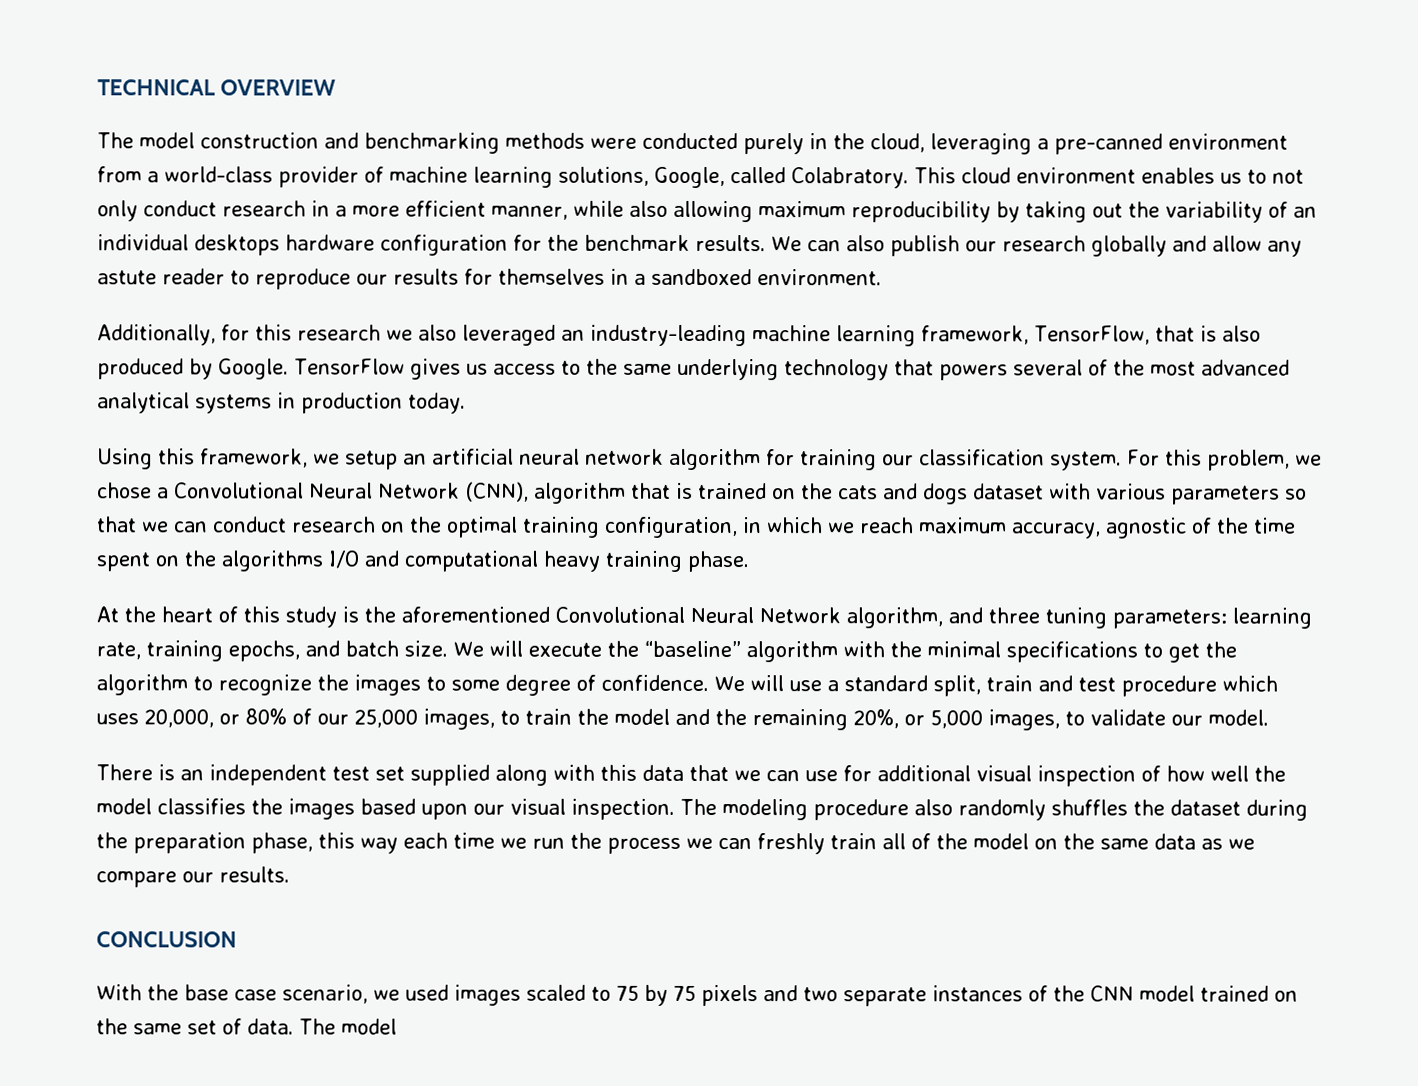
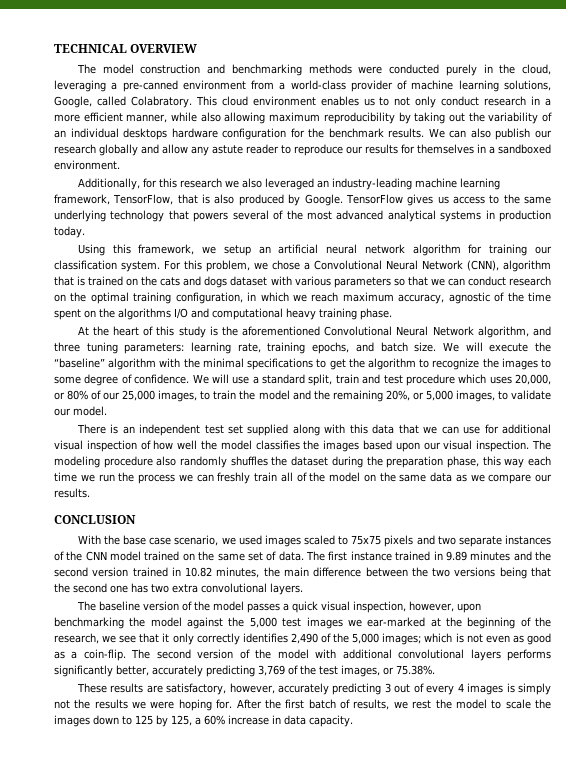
[616,984,696,1006] 75 by 75 -> [351,535,382,545] 75x75
[341,1018,397,1035] model -> [328,551,551,561] [54,567,551,579] [54,583,303,595] [76,601,481,613] [54,617,551,629] [54,633,551,645] [54,649,551,661] [54,665,435,677] [76,683,552,695] [54,699,551,711] [54,715,353,727] first instance trained in 9.89 minutes and the second version trained in 10.82 minutes, the main difference between the two versions being that the second one has two extra convolutional layers. // The baseline version of the model passes a quick visual inspection, however, upon benchmarking the model against the 5,000 test images we ear-marked at the beginning of the research, we see that it only correctly identifies 2,490 of the 5,000 images; which is not even as good as a coin-flip. The second version of the model with additional convolutional layers performs significantly better, accurately predicting 3,769 of the test images, or 75.38%. // These results are satisfactory, however, accurately predicting 3 out of every 4 images is simply not the results we were hoping for. After the first batch of results, we rest the model to scale the images down to 125 by 125, a 60% increase in data capacity.

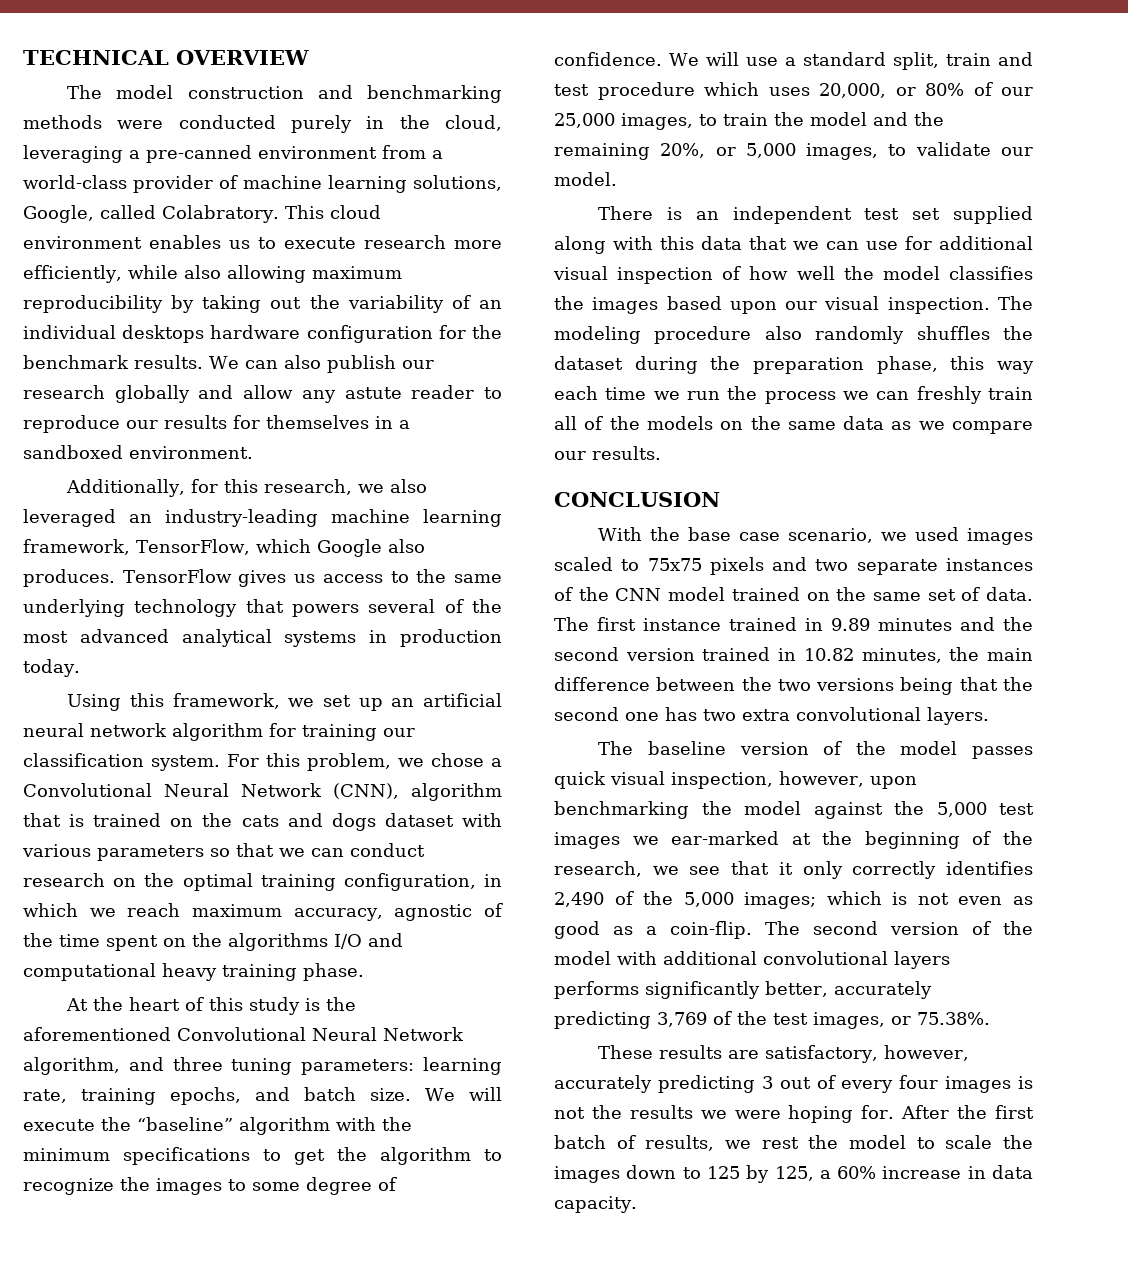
[394,96,551,108] [54,112,168,123] not only conduct research in a more efficient manner, -> [284,235,502,249] [23,265,122,283] execute research more efficiently,
[179,178,222,188] research -> [264,479,353,495] research,
[177,194,343,206] that is also produced by Google. -> [255,539,425,557] [23,569,115,587] which Google also produces.
[223,245,251,256] setup -> [322,695,383,711] set up
[202,358,244,368] minimal -> [23,1148,110,1161] minimum
[329,472,360,482] model -> [646,416,713,430] models
[282,603,289,611] a -> (1033, 752) none
[457,683,464,692] 4 -> [899,1075,939,1089] four
[518,683,552,695] simply -> (1033, 1082) none

